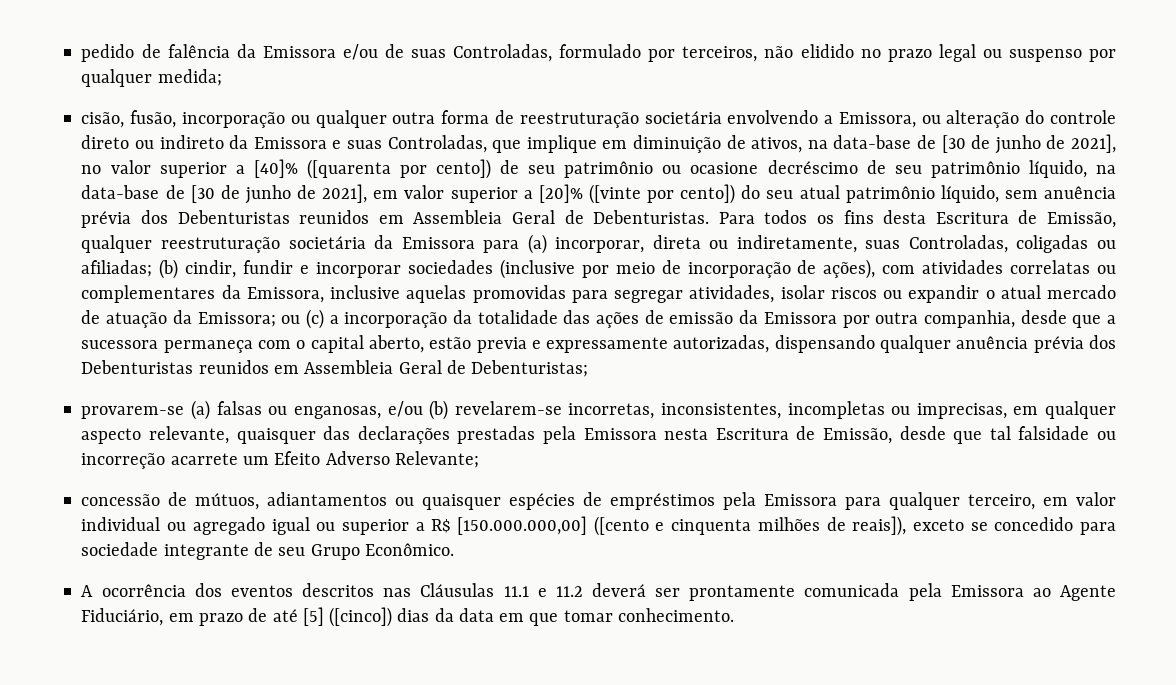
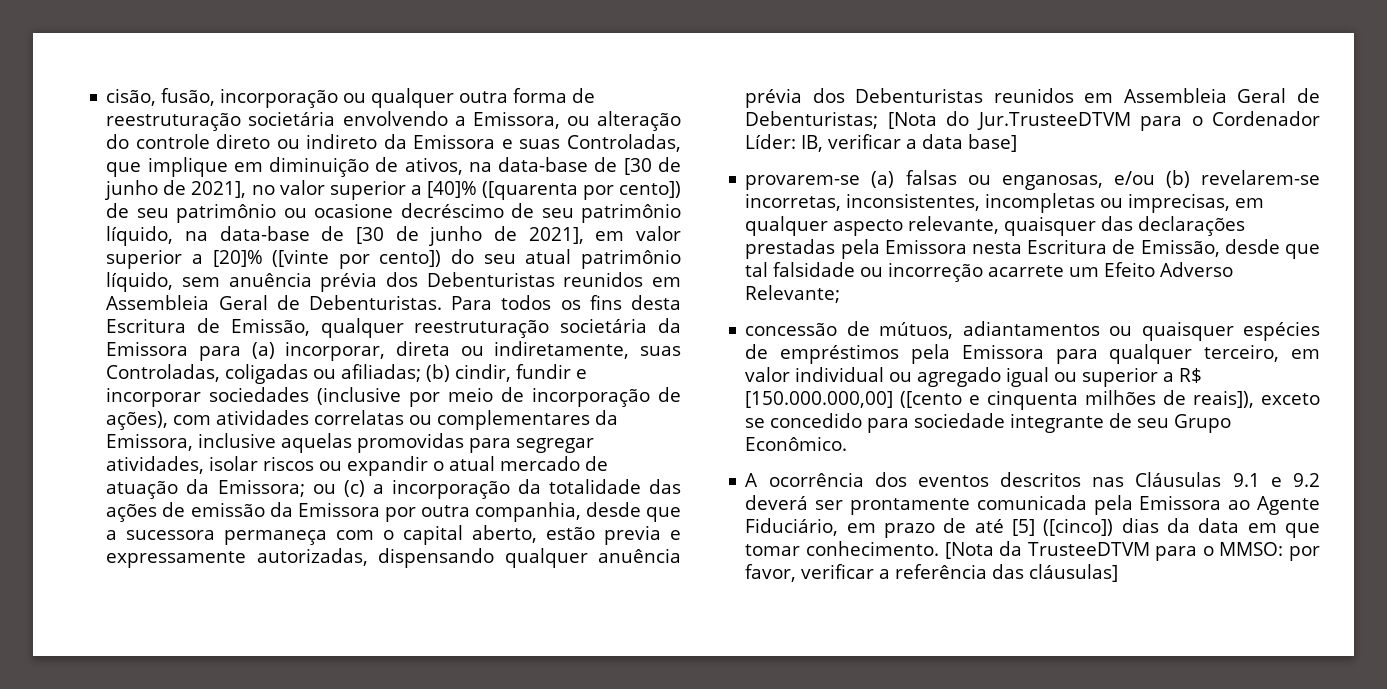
[81,44,1116,62] [81,69,222,87] pedido de falência da Emissora e/ou de suas Controladas, formulado por terceiros, não elidido no prazo legal ou suspenso por qualquer medida; // -> (106, 97) none
(589, 368) none -> [887,111,1320,131] [745,134,1018,152] [Nota do Jur.TrusteeDTVM para o Cordenador Líder: IB, verificar a data base]
[503,586,583,597] 11.1 e 11.2 -> [1232,473,1320,487] 9.1 e 9.2
(734, 615) none -> [944,541,1320,561] [745,564,1119,582] [Nota da TrusteeDTVM para o MMSO: por favor, verificar a referência das cláusulas]

